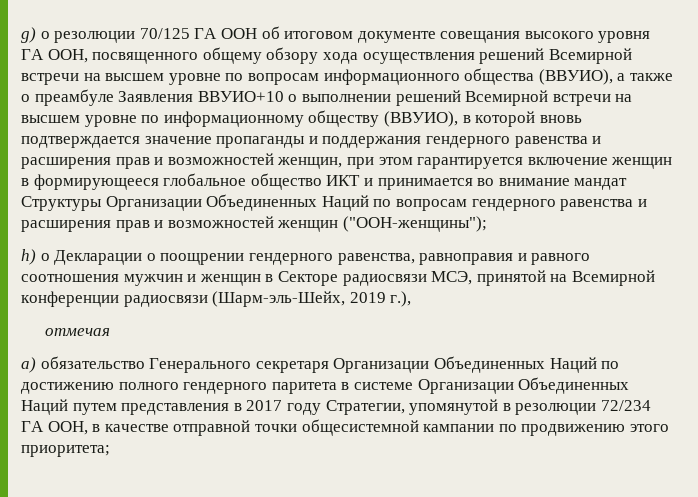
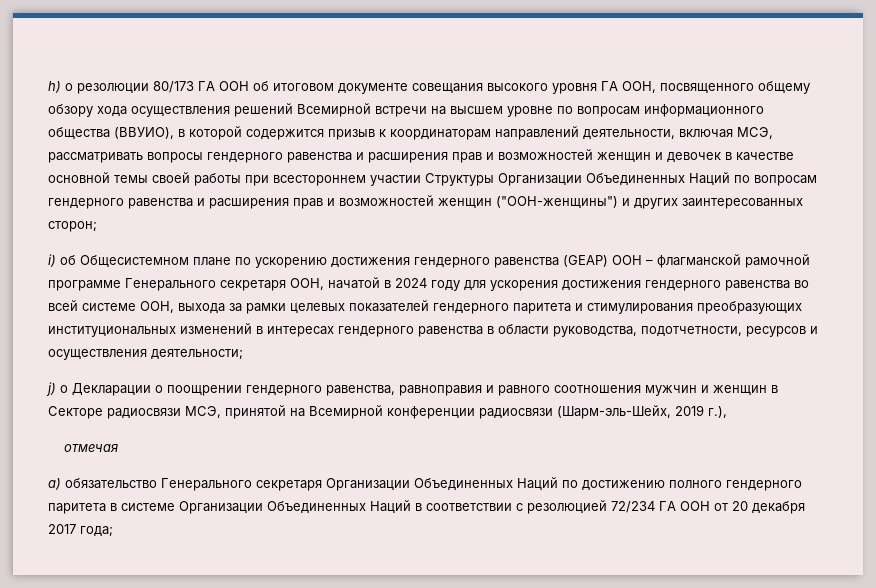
[21,27,36,43] g) -> [48,81,61,93] h)
[139,28,190,39] 70/125 -> [153,81,194,93] 80/173
[617,73,673,81] [21,89,633,106] [21,110,582,127] [21,136,602,148] [21,153,673,169] [21,173,628,190] а также о преамбуле Заявления ВВУИО+10 о выполнении решений Всемирной встречи на высшем уровне по информационному обществу (ВВУИО), в которой вновь подтверждается значение пропаганды и поддержания гендерного равенства и расширения прав и возможностей женщин, при этом гарантируется включение женщин в формирующееся глобальное общество ИКТ и принимается во внимание мандат -> [178,126,773,140] [48,149,794,163] [48,172,421,186] в которой содержится призыв к координаторам направлений деятельности, включая МСЭ, рассматривать вопросы гендерного равенства и расширения прав и возможностей женщин и девочек в качестве основной темы своей работы при всестороннем участии
[342,216,487,232] [21,249,36,265] ("ООН-женщины"); // h) -> [496,196,803,209] [48,221,97,232] [48,254,810,268] [48,277,809,291] [48,300,802,314] [48,323,818,337] [48,349,243,360] [46,382,56,396] ("ООН-женщины") и других заинтересованных сторон; // i) об Общесистемном плане по ускорению достижения гендерного равенства (GEAP) ООН – флагманской рамочной программе Генерального секретаря ООН, начатой в 2024 году для ускорения достижения гендерного равенства во всей системе ООН, выхода за рамки целевых показателей гендерного паритета и стимулирования преобразующих институциональных изменений в интересах гендерного равенства в области руководства, подотчетности, ресурсов и осуществления деятельности; // j)
[72,399,651,415] [21,419,669,436] [21,445,110,457] путем представления в 2017 году Стратегии, упомянутой в резолюции 72/234 ГА ООН, в качестве отправной точки общесистемной кампании по продвижению этого приоритета; -> [415,500,805,514] [48,524,113,537] в соответствии с резолюцией 72/234 ГА ООН от 20 декабря 2017 года;

